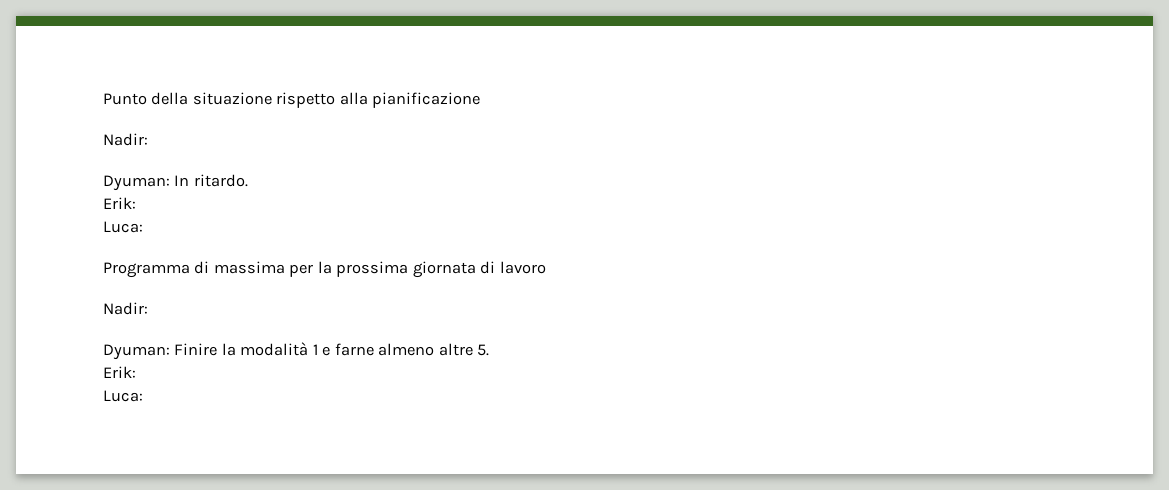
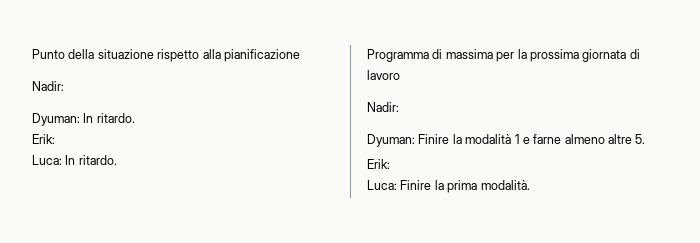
(143, 227) none -> [65,155,117,165] In ritardo.
(143, 396) none -> [400,180,530,193] Finire la prima modalità.

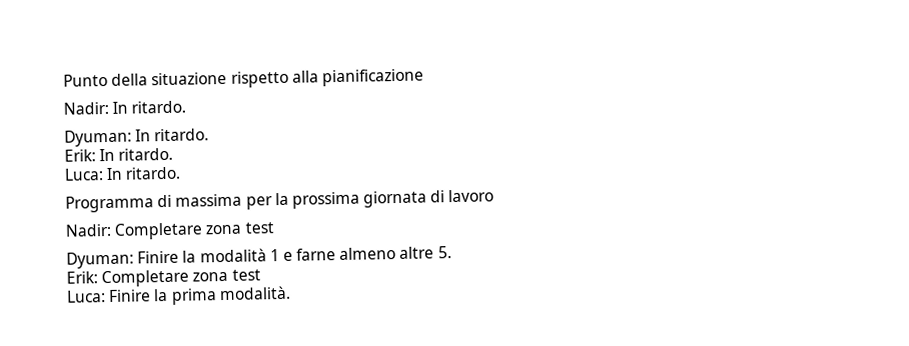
(64, 86) none -> [112,100,187,114] In ritardo.
(55, 139) none -> [99,147,174,162] In ritardo.
(399, 107) none -> [114,222,275,240] Completare zona test
(390, 164) none -> [101,269,261,288] Completare zona test

